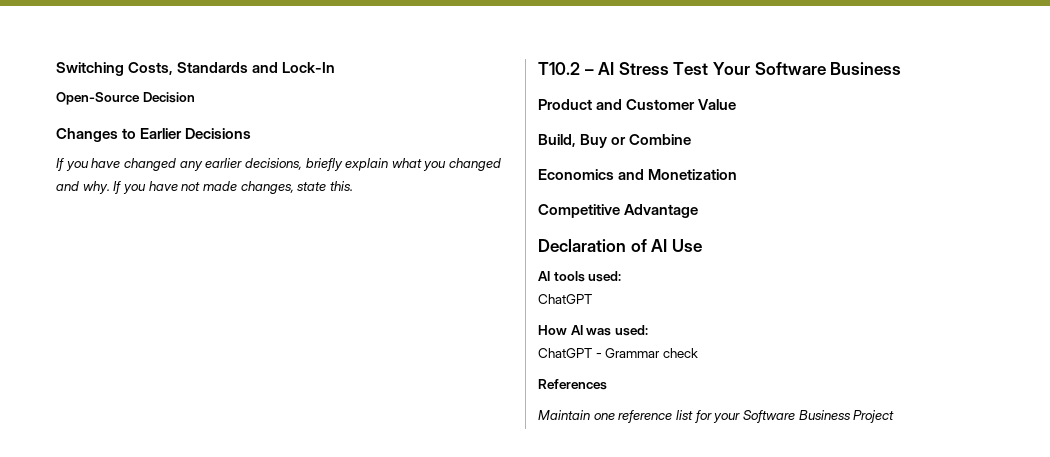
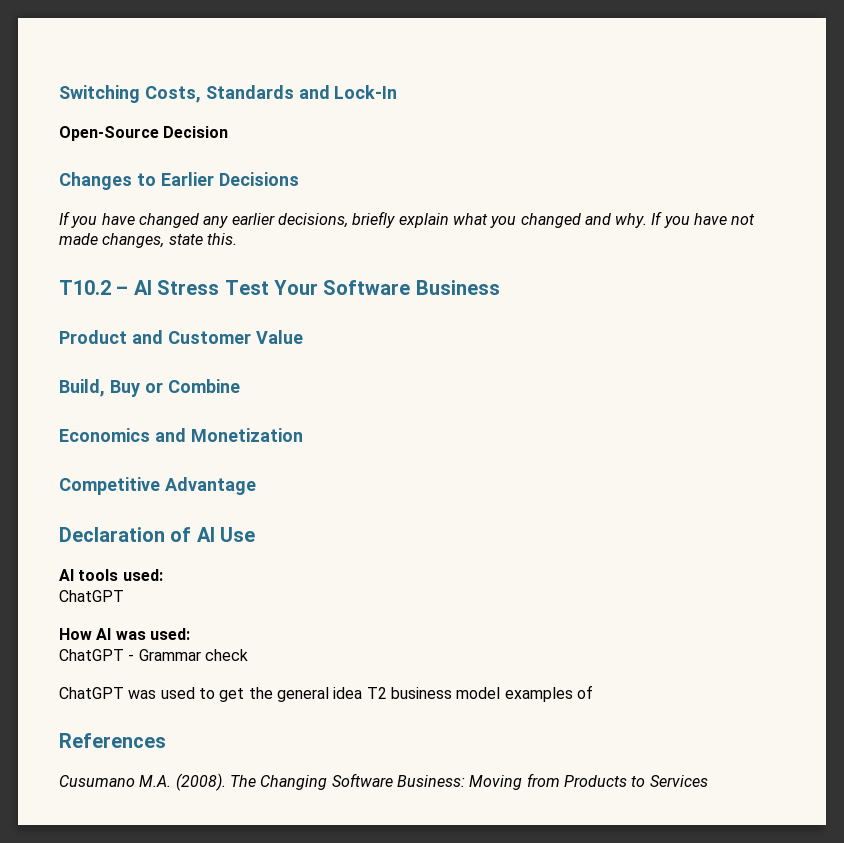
[538,379,607,390] [538,410,895,423] References // Maintain one reference list for your Software Business Project -> [59,685,593,702] [59,733,166,748] [59,773,708,791] ChatGPT was used to get the general idea T2 business model examples of // References // Cusumano M.A. (2008). The Changing Software Business: Moving from Products to Services

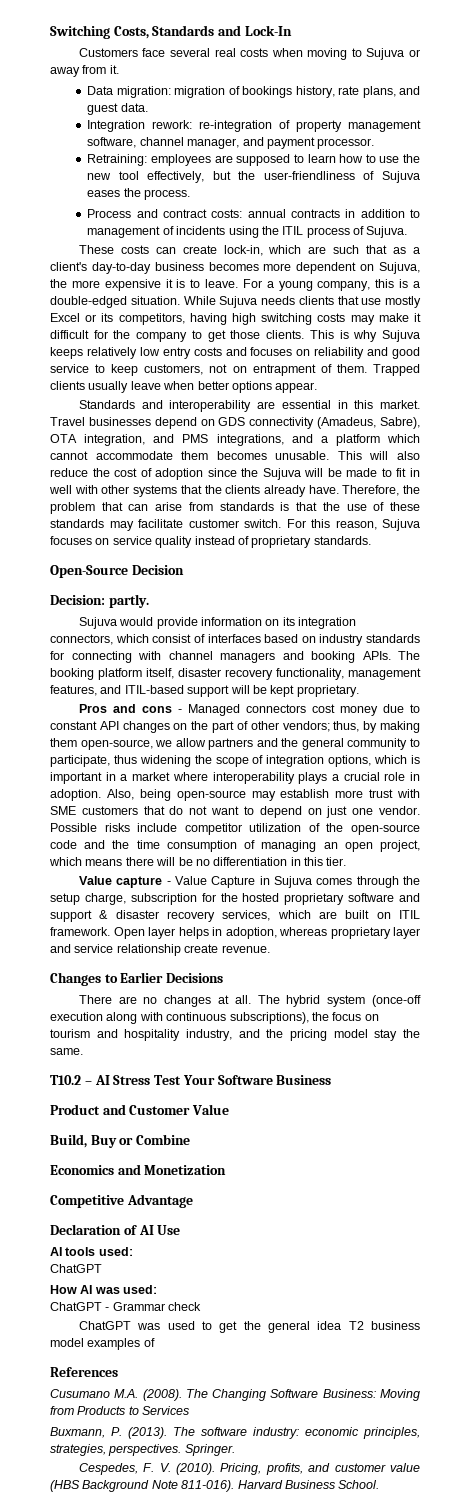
[59,126,229,141] [59,172,299,190] [59,211,756,228] [59,233,237,248] Open-Source Decision // Changes to Earlier Decisions // If you have changed any earlier decisions, briefly explain what you changed and why. If you have not made changes, state this. -> [78,48,420,60] [50,65,119,77] [87,86,421,98] [87,103,148,115] [87,120,421,132] [87,137,375,149] [87,154,420,166] [87,171,420,183] [87,188,191,200] [87,209,421,218] [87,226,408,238] [78,245,420,256] [50,262,420,274] [50,279,421,291] [50,296,421,308] [50,313,421,325] [50,330,421,342] [50,347,420,359] [50,364,420,376] [50,381,318,393] [78,400,420,412] [50,417,420,429] [50,434,420,446] [50,451,420,460] [50,468,421,480] [49,485,420,497] [50,502,420,514] [50,519,420,531] [50,536,371,548] [50,565,184,578] [50,594,149,608] [78,617,357,629] [50,634,420,646] [50,651,420,663] [50,668,421,680] [50,685,359,697] [78,704,420,716] [50,721,420,733] [50,738,420,750] [50,755,421,767] [50,772,420,784] [50,789,420,801] [50,806,420,818] [50,823,420,835] [50,840,421,852] [49,857,347,866] [78,876,421,888] [50,893,420,905] [50,910,420,922] [50,927,420,939] [50,944,270,956] [50,972,223,986] [78,995,421,1007] [50,1012,379,1024] [50,1029,420,1041] [50,1048,83,1055] Customers face several real costs when moving to Sujuva or away from it. // Data migration: migration of bookings history, rate plans, and guest data. // Integration rework: re-integration of property management software, channel manager, and payment processor. // Retraining: employees are supposed to learn how to use the new tool effectively, but the user-friendliness of Sujuva eases the process. // Process and contract costs: annual contracts in addition to management of incidents using the ITIL process of Sujuva. // These costs can create lock-in, which are such that as a client's day-to-day business becomes more dependent on Sujuva, the more expensive it is to leave. For a young company, this is a double-edged situation. While Sujuva needs clients that use mostly Excel or its competitors, having high switching costs may make it difficult for the company to get those clients. This is why Sujuva keeps relatively low entry costs and focuses on reliability and good service to keep customers, not on entrapment of them. Trapped clients usually leave when better options appear. // Standards and interoperability are essential in this market. Travel businesses depend on GDS connectivity (Amadeus, Sabre), OTA integration, and PMS integrations, and a platform which cannot accommodate them becomes unusable. This will also reduce the cost of adoption since the Sujuva will be made to fit in well with other systems that the clients already have. Therefore, the problem that can arise from standards is that the use of these standards may facilitate customer switch. For this reason, Sujuva focuses on service quality instead of proprietary standards. // Open-Source Decision // Decision: partly. // Sujuva would provide information on its integration connectors, which consist of interfaces based on industry standards for connecting with channel managers and booking APIs. The booking platform itself, disaster recovery functionality, management features, and ITIL-based support will be kept proprietary. // Pros and cons - Managed connectors cost money due to constant API changes on the part of other vendors; thus, by making them open-source, we allow partners and the general community to participate, thus widening the scope of integration options, which is important in a market where interoperability plays a crucial role in adoption. Also, being open-source may establish more trust with SME customers that do not want to depend on just one vendor. Possible risks include competitor utilization of the open-source code and the time consumption of managing an open project, which means there will be no differentiation in this tier. // Value capture - Value Capture in Sujuva comes through the setup charge, subscription for the hosted proprietary software and support & disaster recovery services, which are built on ITIL framework. Open layer helps in adoption, whereas proprietary layer and service relationship create revenue. // Changes to Earlier Decisions // There are no changes at all. The hybrid system (once-off execution along with continuous subscriptions), the focus on tourism and hospitality industry, and the pricing model stay the same.
(708, 781) none -> [50,1427,420,1439] [50,1444,235,1456] [78,1463,420,1475] [50,1480,380,1492] // Buxmann, P. (2013). The software industry: economic principles, strategies, perspectives. Springer. // Cespedes, F. V. (2010). Pricing, profits, and customer value (HBS Background Note 811-016). Harvard Business School.

